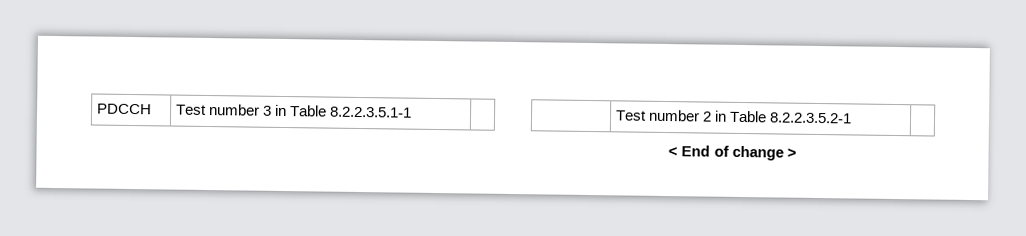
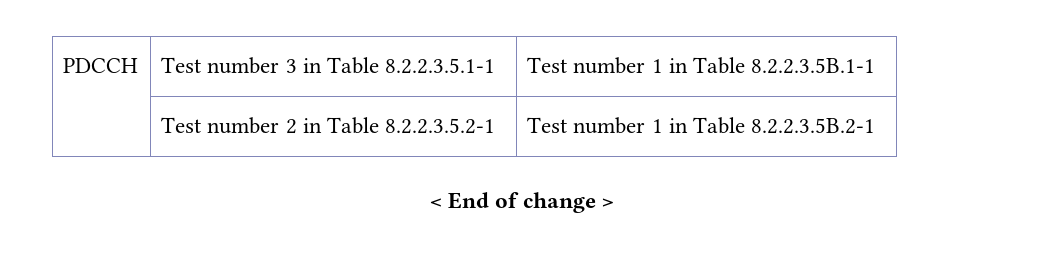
(413, 112) none -> [527,57,876,74] Test number 1 in Table 8.2.2.3.5B.1-1
(853, 118) none -> [527,117,876,134] Test number 1 in Table 8.2.2.3.5B.2-1

